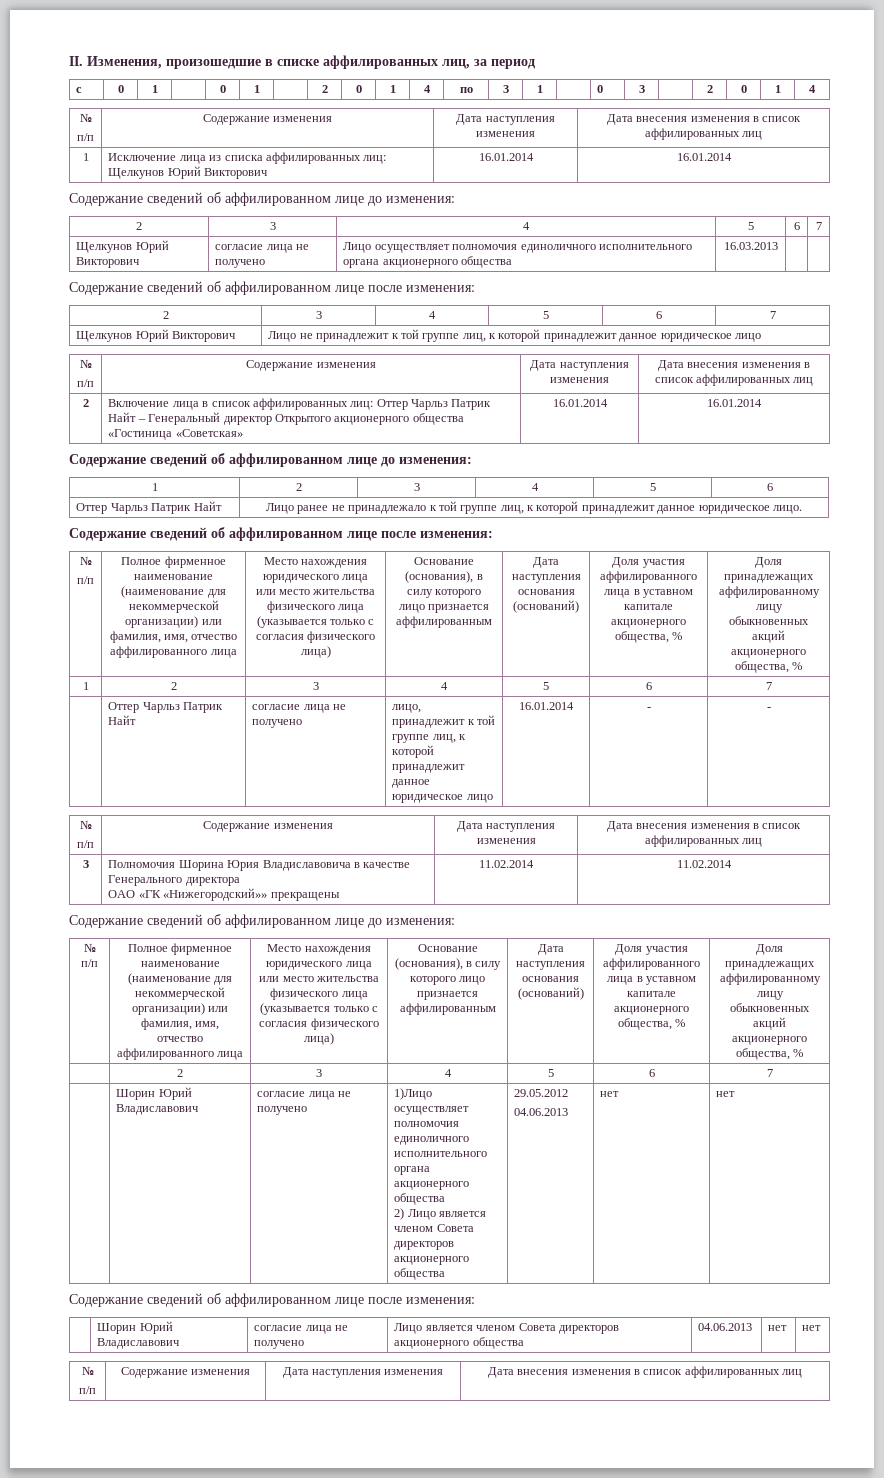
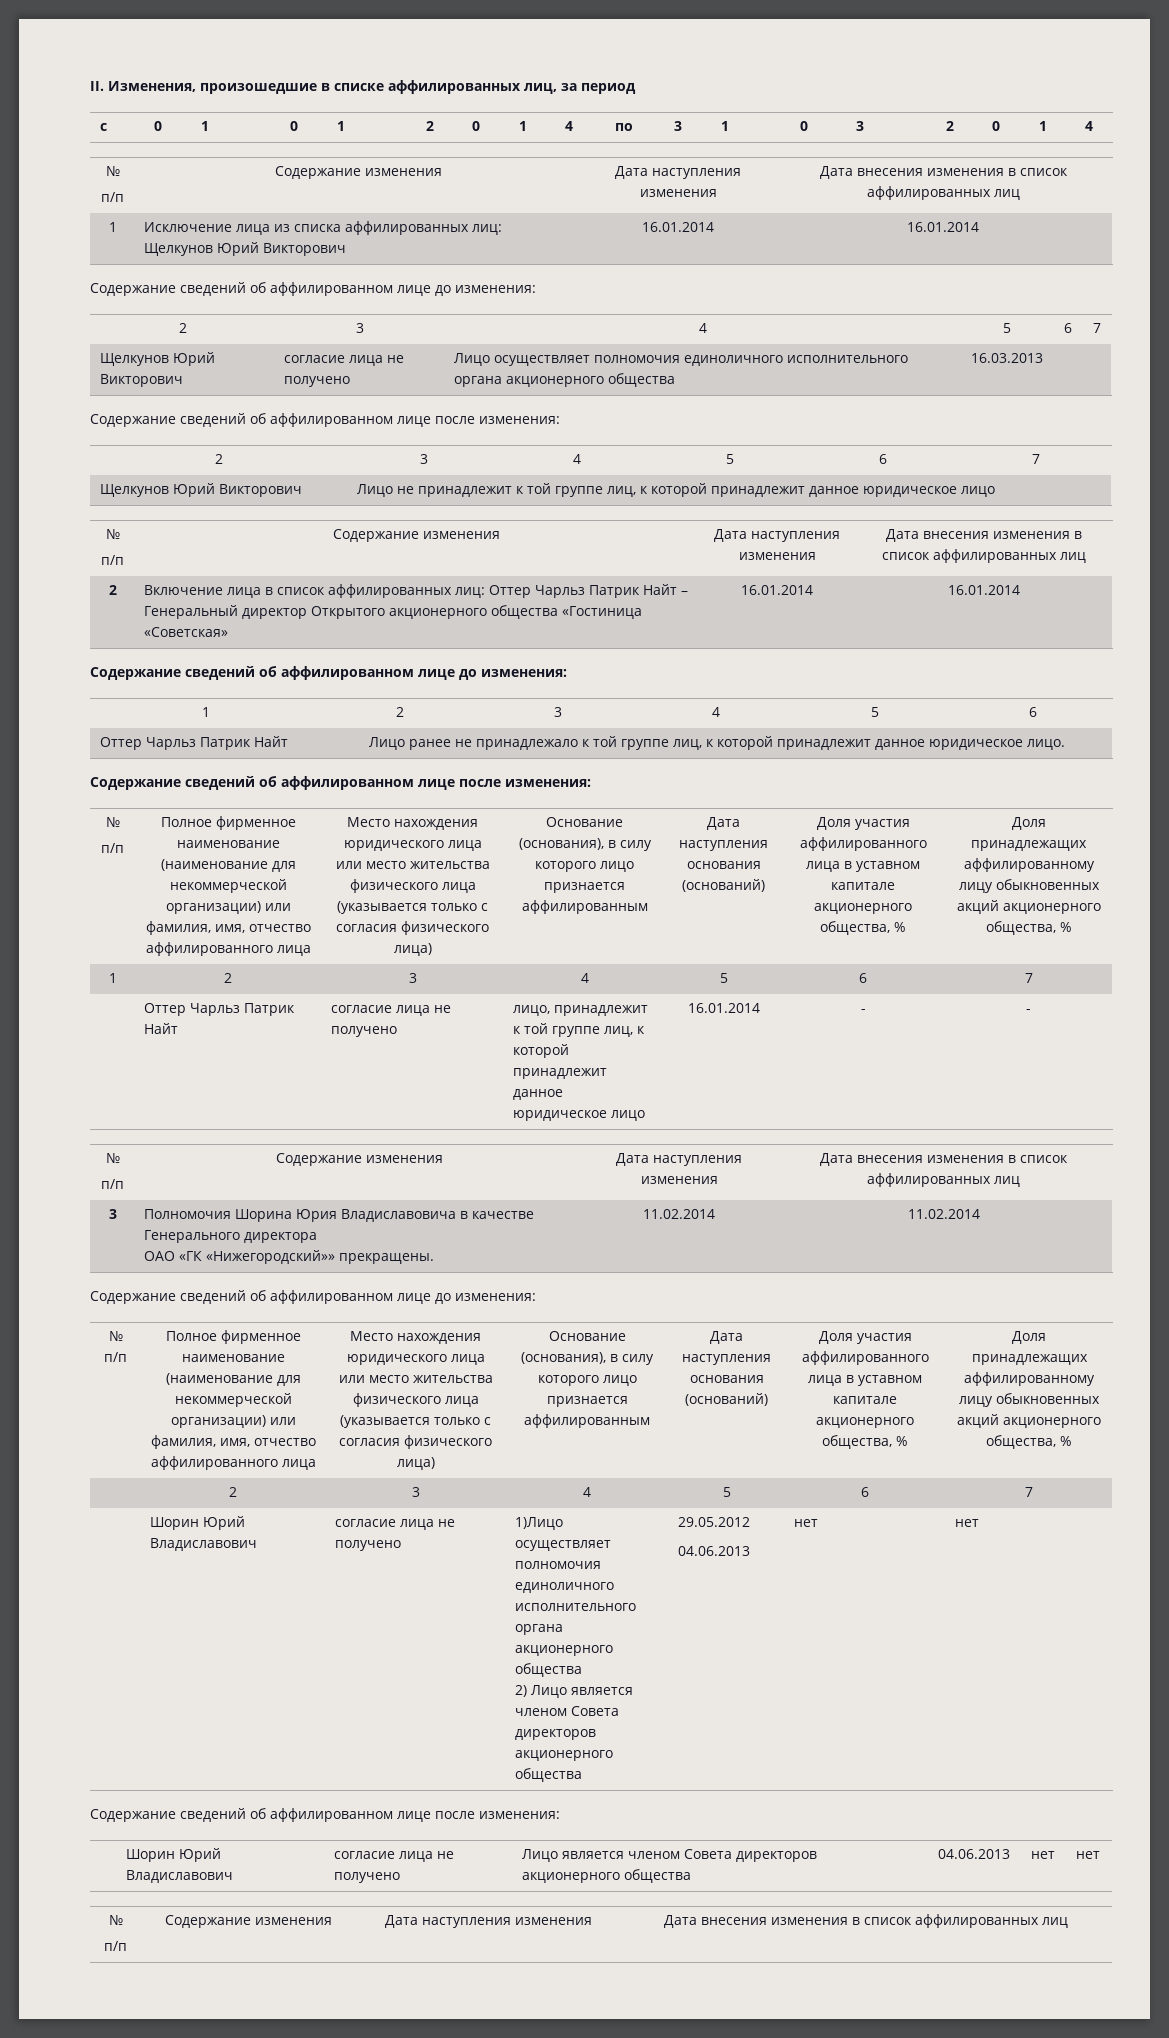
[270,892,340,901] прекращены -> [339,1253,435,1264] прекращены.

